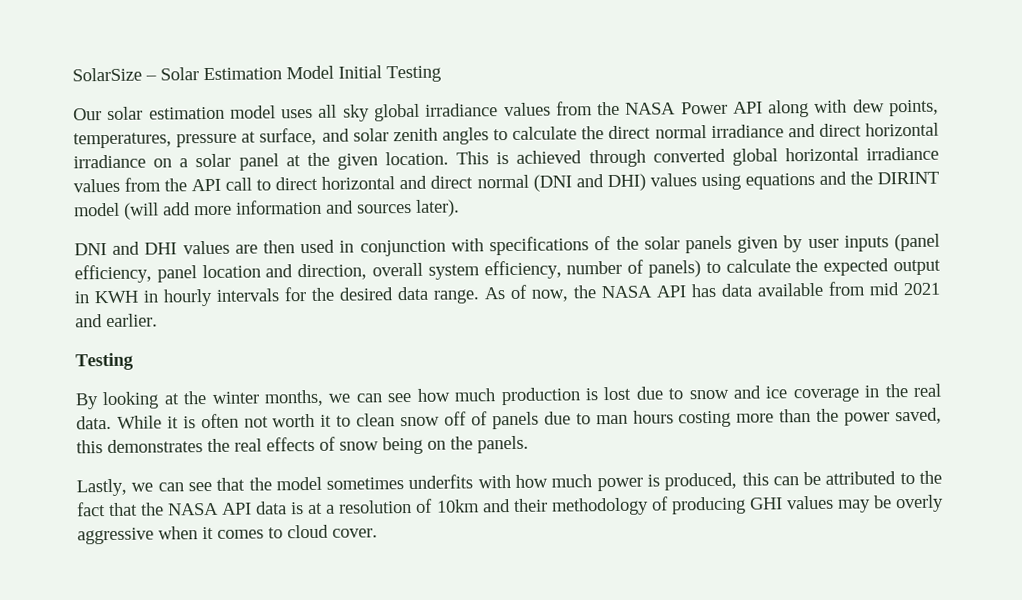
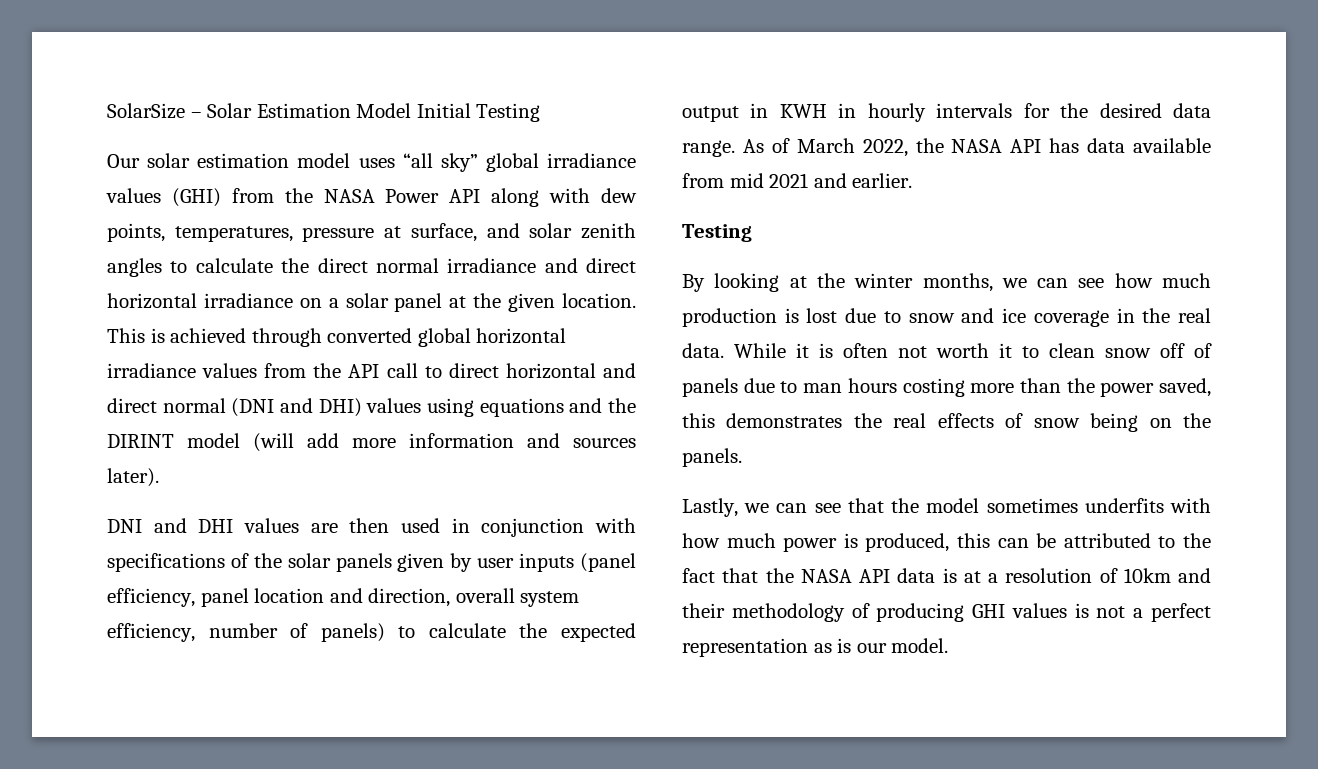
[318,104,370,122] all sky -> [402,153,478,172] “all sky”
(551, 109) none -> [171,188,221,207] (GHI)
[531,289,569,302] now, -> [796,138,908,157] March 2022,
[837,494,944,513] [77,524,378,545] may be overly aggressive when it comes to cloud cover. -> [1074,603,1211,622] [682,638,949,657] is not a perfect representation as is our model.

